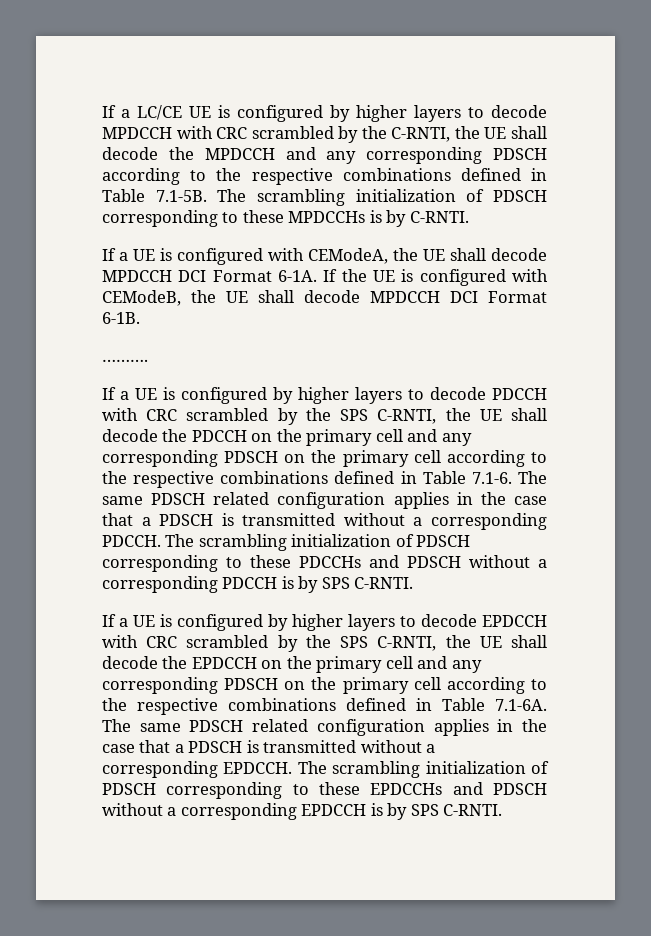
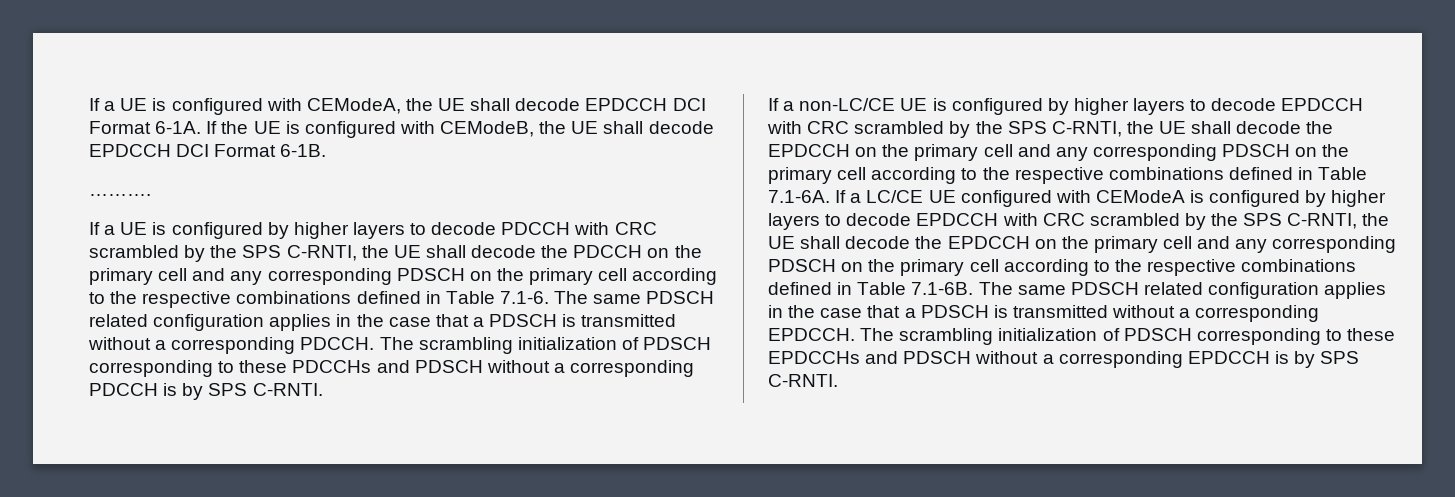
[102,105,547,122] [102,126,547,143] [102,147,547,164] [102,168,547,185] [102,189,547,206] [102,210,469,227] [102,248,128,261] If a LC/CE UE is configured by higher layers to decode MPDCCH with CRC scrambled by the C-RNTI, the UE shall decode the MPDCCH and any corresponding PDSCH according to the respective combinations defined in Table 7.1-5B. The scrambling initialization of PDSCH corresponding to these MPDCCHs is by C-RNTI. // If a -> [89,98,116,111] If a
[102,270,172,282] MPDCCH -> [585,98,668,111] EPDCCH
[370,291,440,303] MPDCCH -> [89,144,171,157] EPDCCH
(128, 622) none -> [799,98,896,111] non-LC/CE
(547, 705) none -> [835,190,1387,207] [768,213,1390,230] [768,236,1397,253] [768,259,1357,276] [768,282,974,295] If a LC/CE UE configured with CEModeA is configured by higher layers to decode EPDCCH with CRC scrambled by the SPS C-RNTI, the UE shall decode the EPDCCH on the primary cell and any corresponding PDSCH on the primary cell according to the respective combinations defined in Table 7.1-6B.

